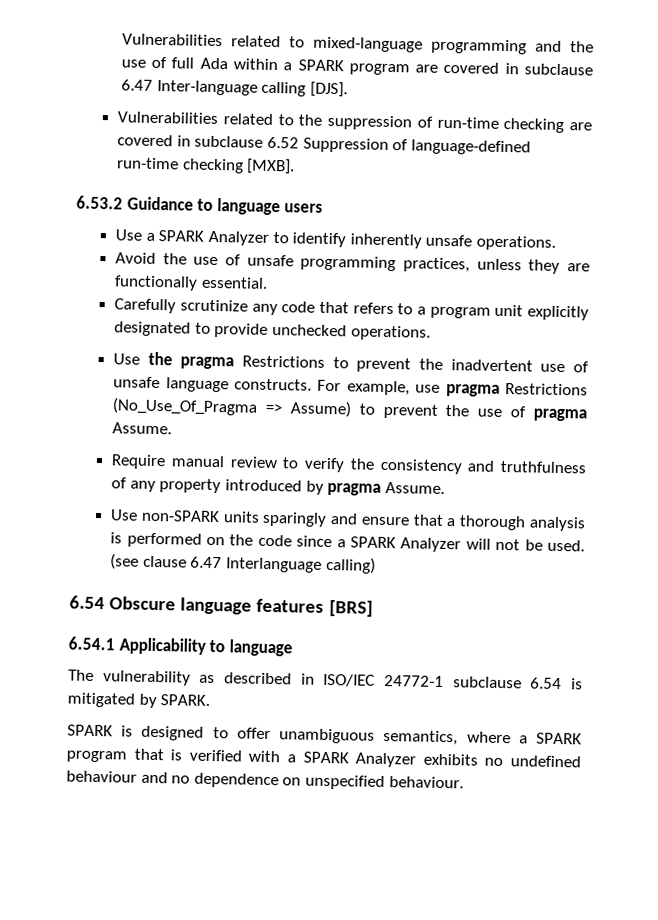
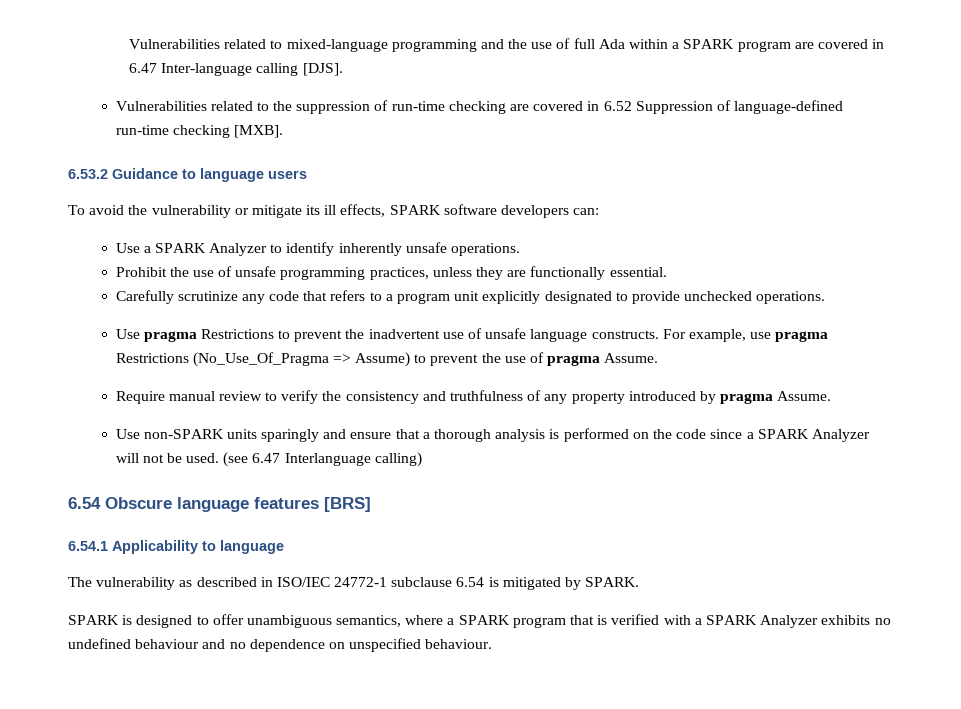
[523,63,593,76] subclause -> (885, 44) none
[194,135,264,148] subclause -> (600, 106) none
(324, 208) none -> [68,204,600,218] // To avoid the vulnerability or mitigate its ill effects, SPARK software developers can:
[115,252,157,264] Avoid -> [115,267,167,277] Prohibit
[147,351,173,366] the -> (140, 334) none
[142,555,187,568] clause -> (249, 459) none

